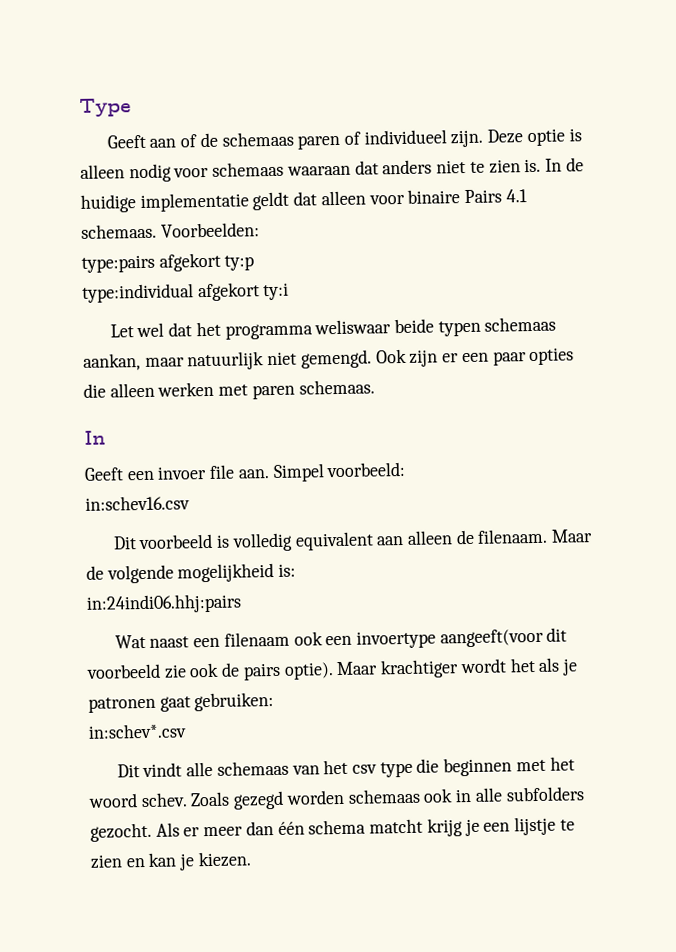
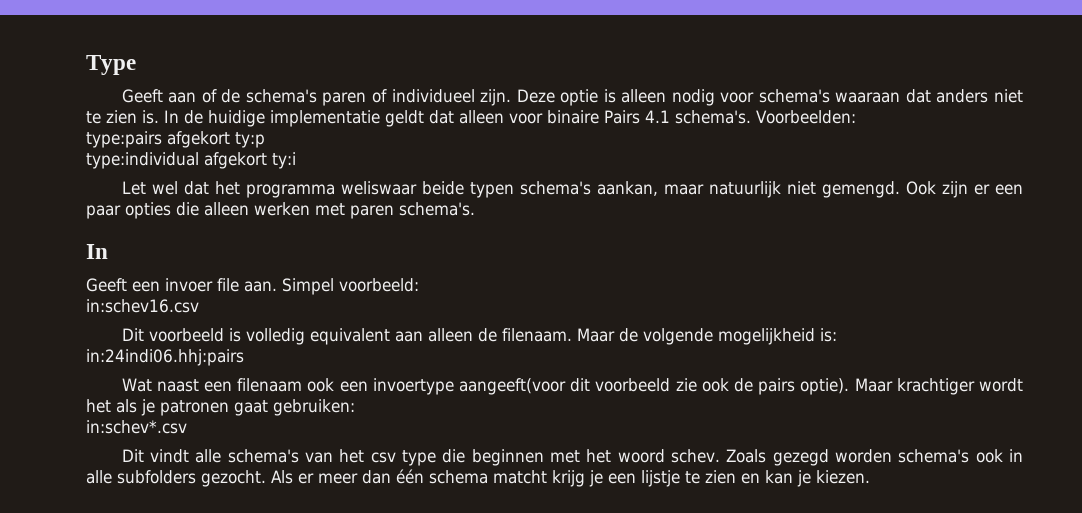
[221,131,294,147] schemaas -> [245,89,317,103] schema's
[212,161,285,177] schemaas -> [758,89,830,103] schema's
[81,223,157,239] schemaas. -> [675,110,751,124] schema's.
[484,316,557,332] schemaas -> [519,181,591,195] schema's
[298,379,375,395] schemaas. -> [399,202,475,216] schema's.
[216,760,289,776] schemaas -> [227,449,299,463] schema's
[347,788,421,804] schemaas -> [898,449,970,463] schema's

